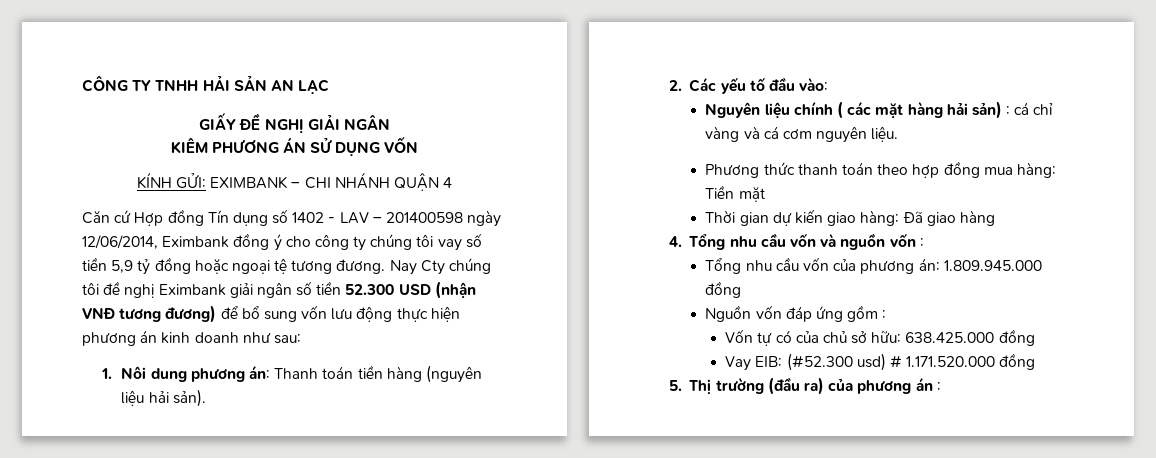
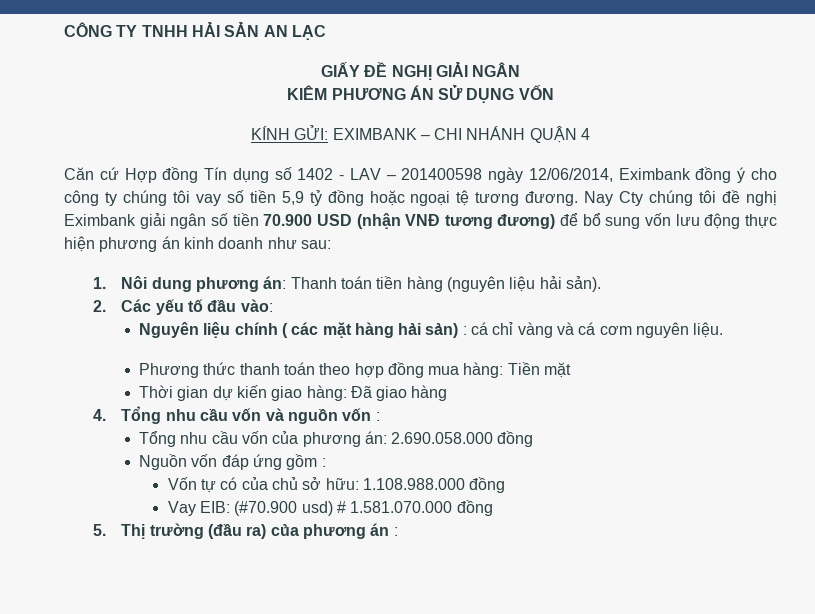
[345,284,395,295] 52.300 -> [263,214,313,226] 70.900
[943,260,1042,271] 1.809.945.000 -> [391,432,494,444] 2.690.058.000
[905,332,995,343] 638.425.000 -> [362,478,465,490] 1.108.988.000
[786,353,853,371] (#52.300 -> [234,501,298,516] (#70.900
[906,356,996,367] 1.171.520.000 -> [350,501,453,513] 1.581.070.000

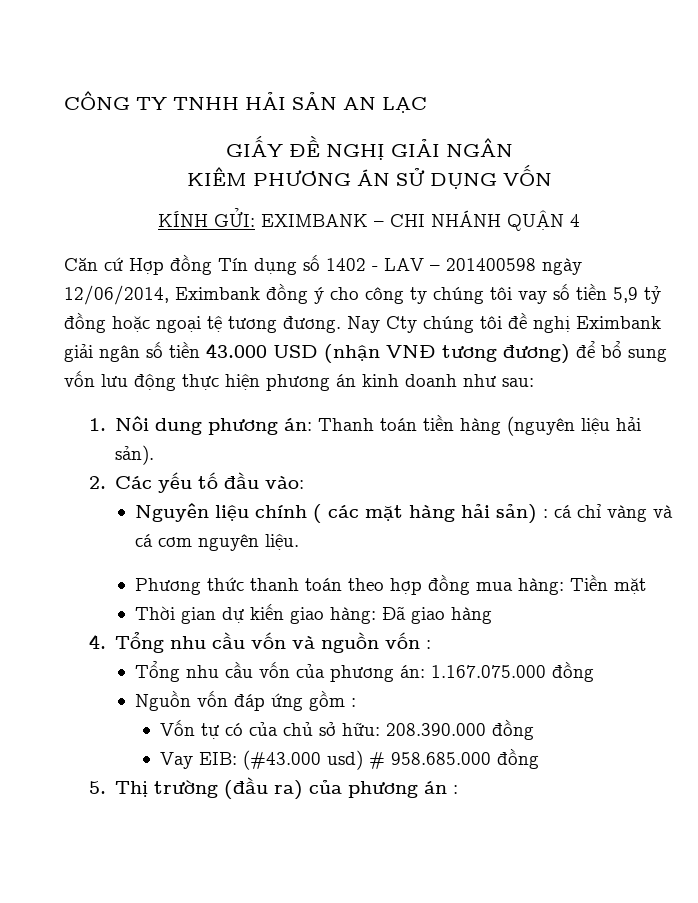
[263,214,313,226] 70.900 -> [206,343,267,358] 43.000
[391,432,494,444] 2.690.058.000 -> [430,665,546,678] 1.167.075.000
[362,478,465,490] 1.108.988.000 -> [385,723,486,736] 208.390.000
[234,501,298,516] (#70.900 -> [242,750,321,770] (#43.000
[350,501,453,513] 1.581.070.000 -> [390,752,491,765] 958.685.000

